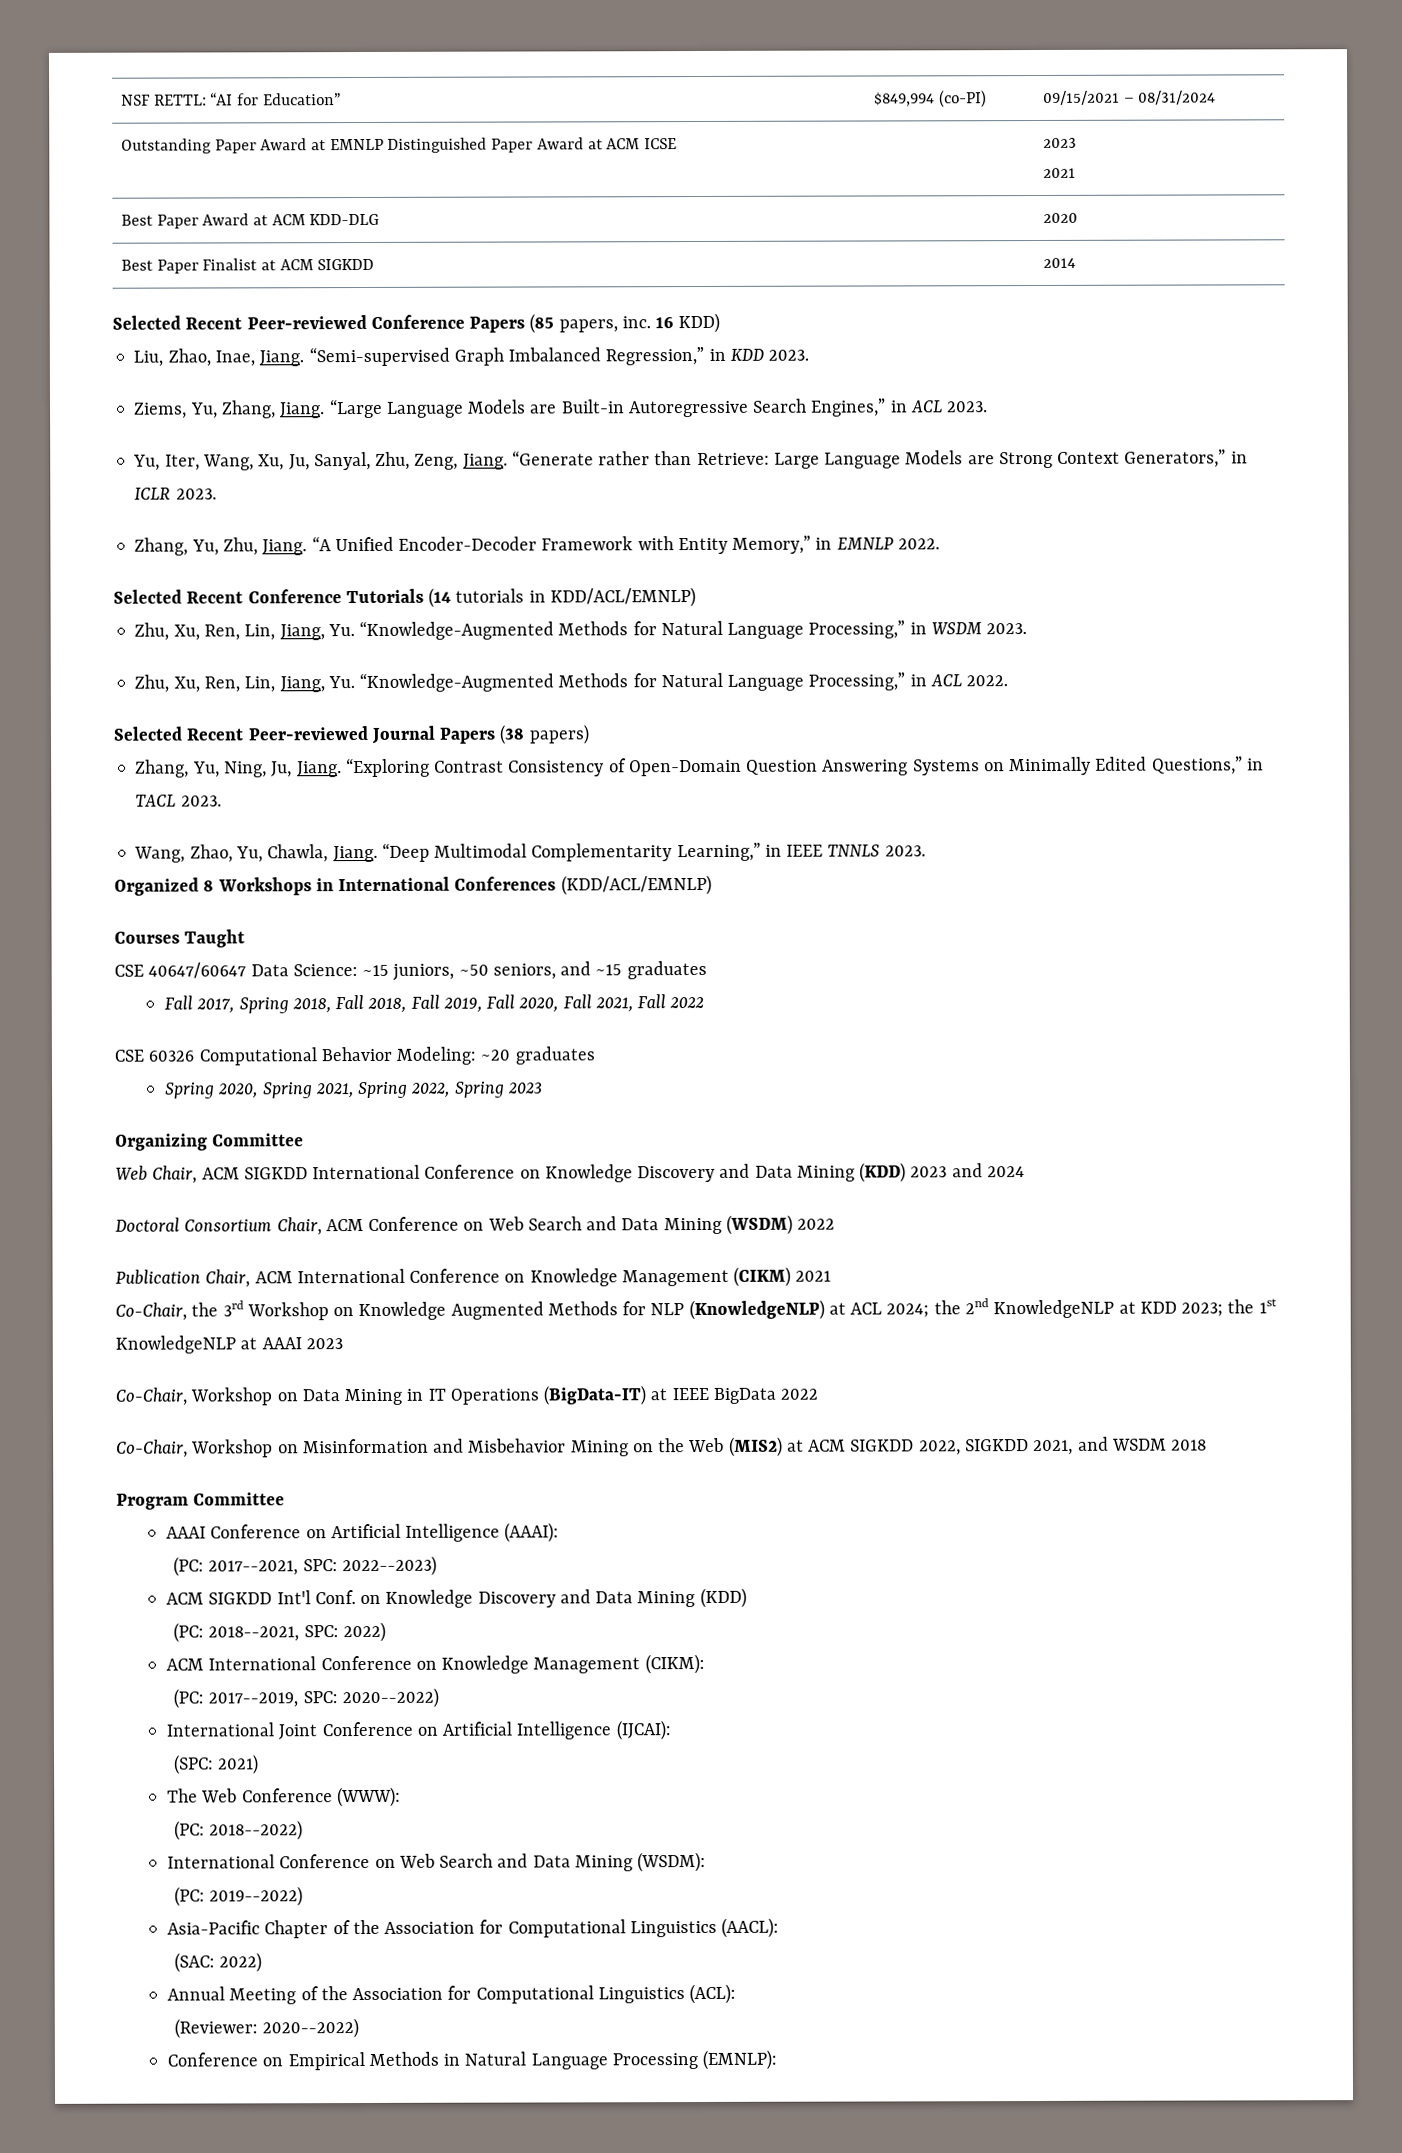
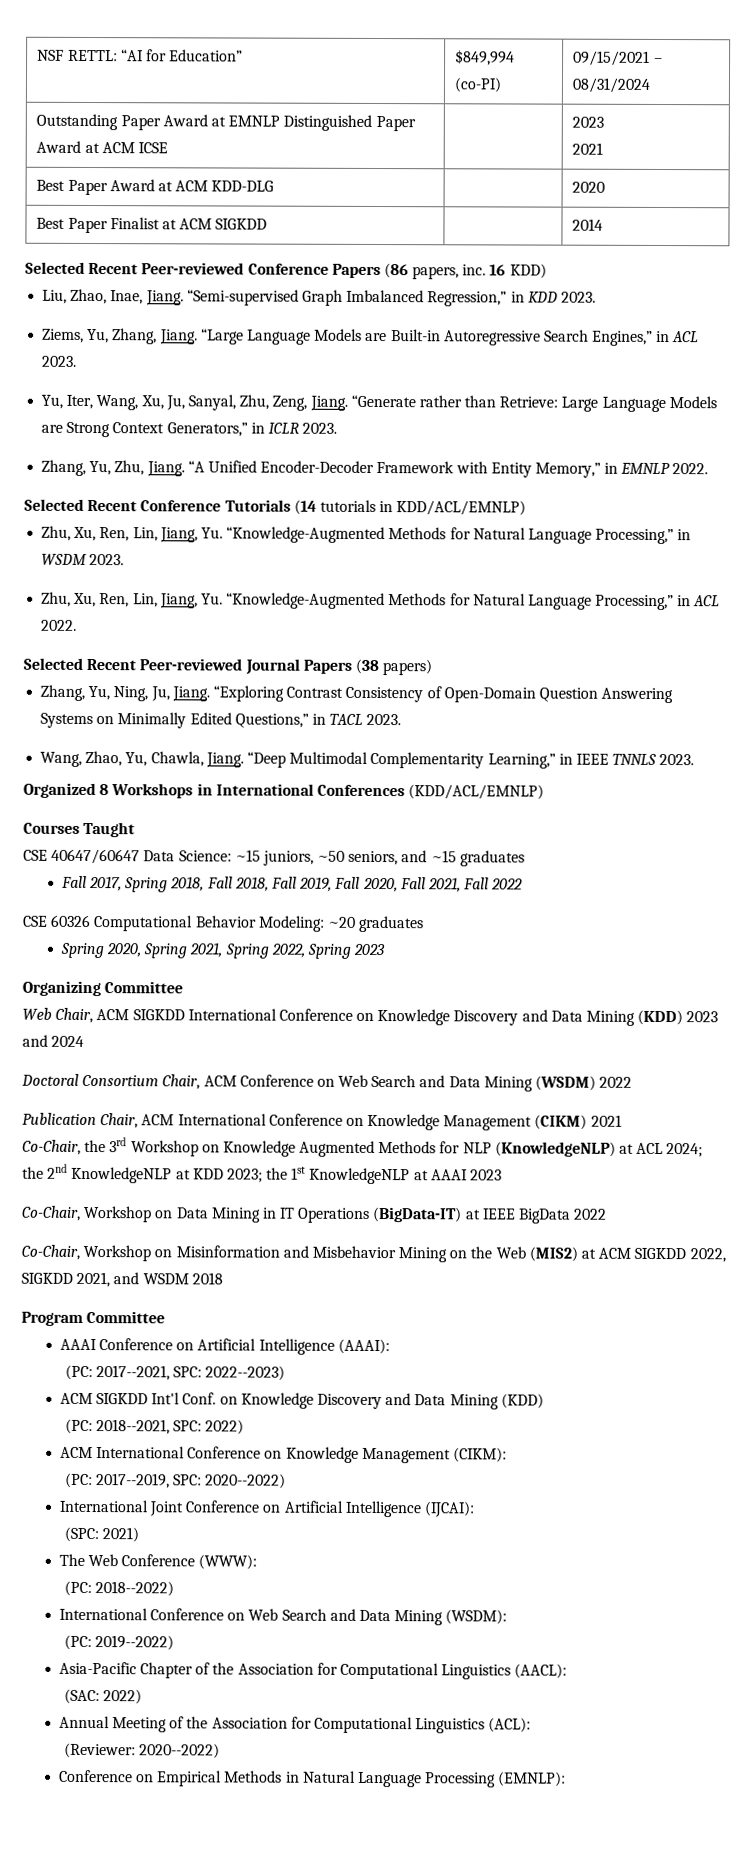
[529,313,555,334] (85 -> [383,263,409,279] (86

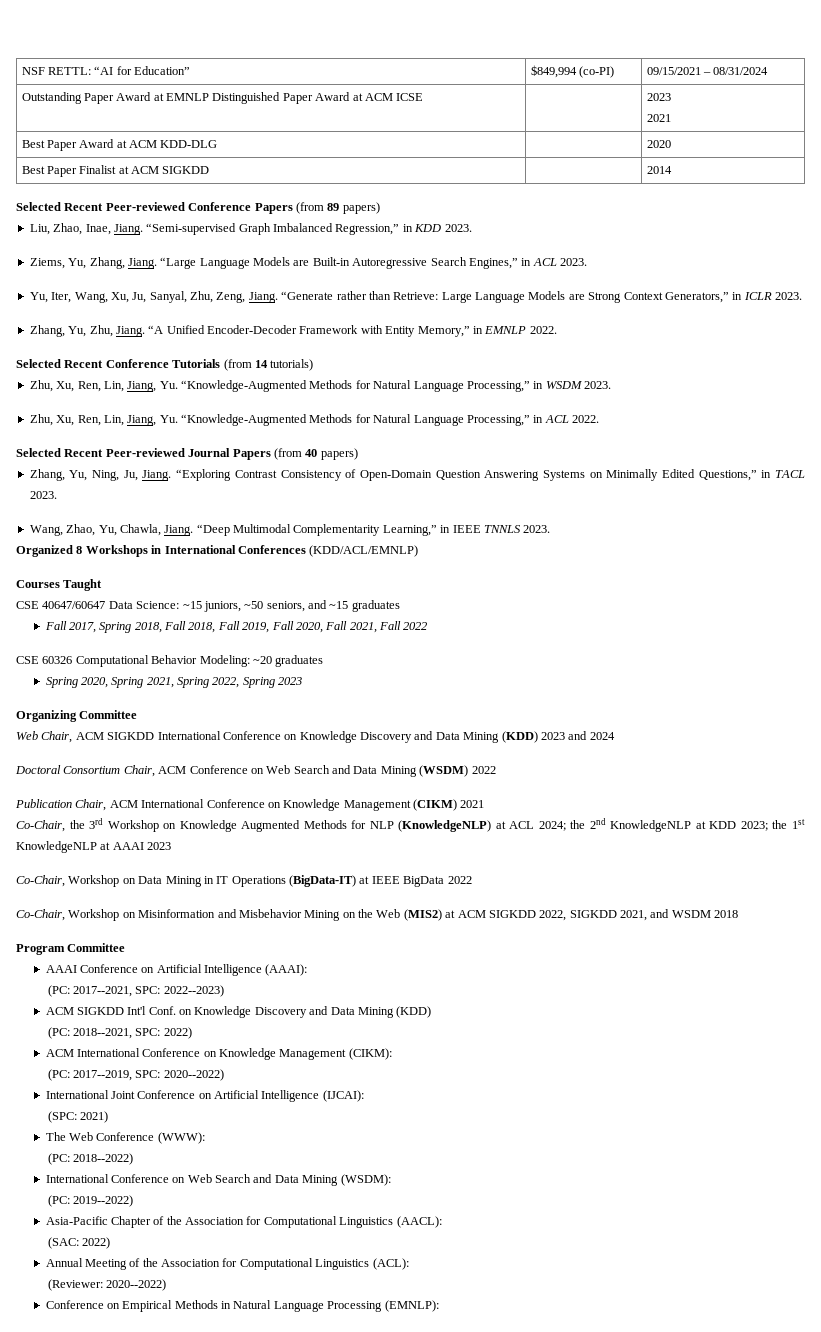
[383,263,547,280] (86 papers, inc. 16 KDD) -> [295,202,380,214] (from 89 papers)
[293,499,527,516] (14 tutorials in KDD/ACL/EMNLP) -> [223,359,314,371] (from 14 tutorials)
[354,658,379,675] (38 -> [273,448,318,460] (from 40

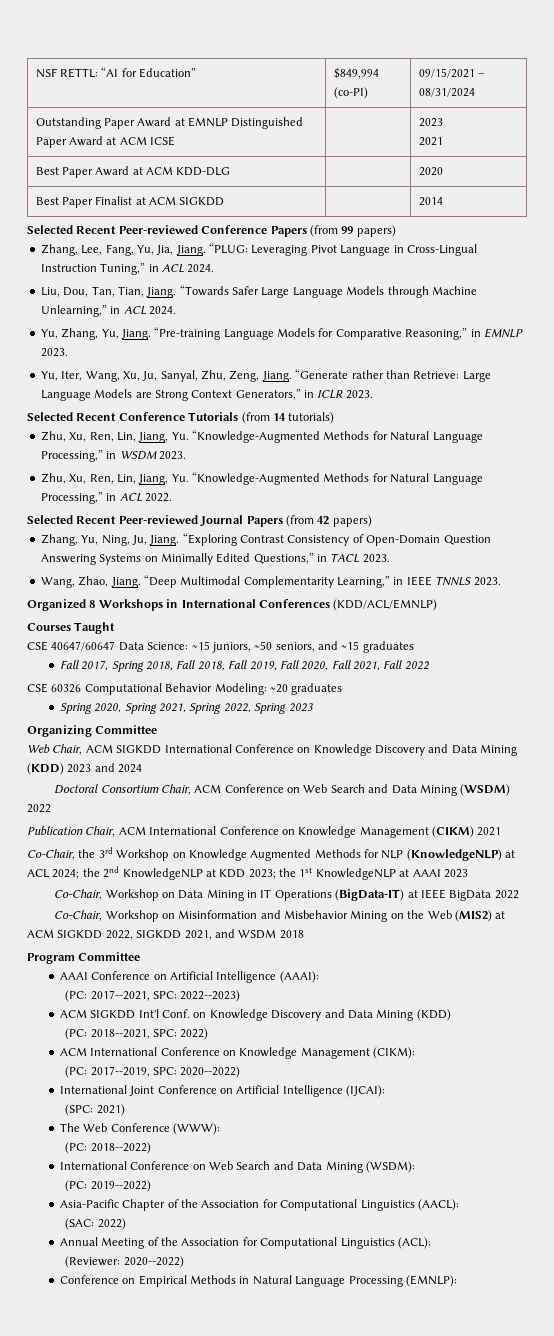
[327,202,380,214] [29,223,472,235] [29,257,557,269] 89 papers) // Liu, Zhao, Inae, Jiang. “Semi-supervised Graph Imbalanced Regression,” in KDD 2023. // Ziems, Yu, Zhang, Jiang. “Large Language Models are Built-in Autoregressive Search Engines,” in ACL -> [341,225,396,237] [40,243,477,256] [40,263,215,275] [40,285,477,298] [40,305,176,317] [40,327,523,340] 99 papers) // Zhang, Lee, Fang, Yu, Jia, Jiang. “PLUG: Leveraging Pivot Language in Cross-Lingual Instruction Tuning,” in ACL 2024. // Liu, Dou, Tan, Tian, Jiang. “Towards Safer Large Language Models through Machine Unlearning,” in ACL 2024. // Yu, Zhang, Yu, Jiang. “Pre-training Language Models for Comparative Reasoning,” in EMNLP
[29,325,557,337] // Zhang, Yu, Zhu, Jiang. “A Unified Encoder-Decoder Framework with Entity Memory,” in EMNLP 2022. -> (373, 394) none
[305,449,318,457] 40 -> [317,516,330,525] 42
[98,524,161,536] Yu, Chawla, -> (109, 581) none

